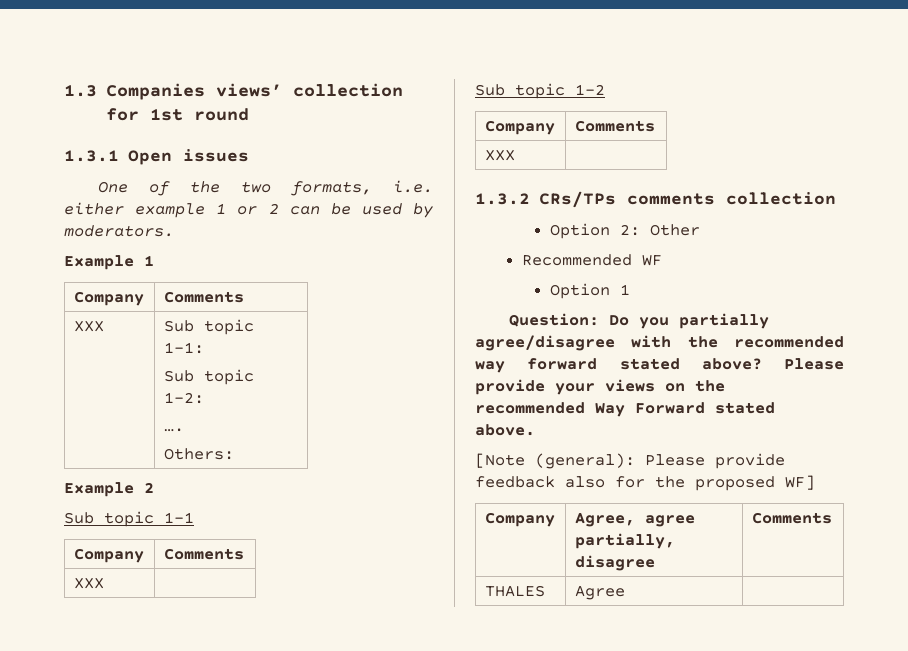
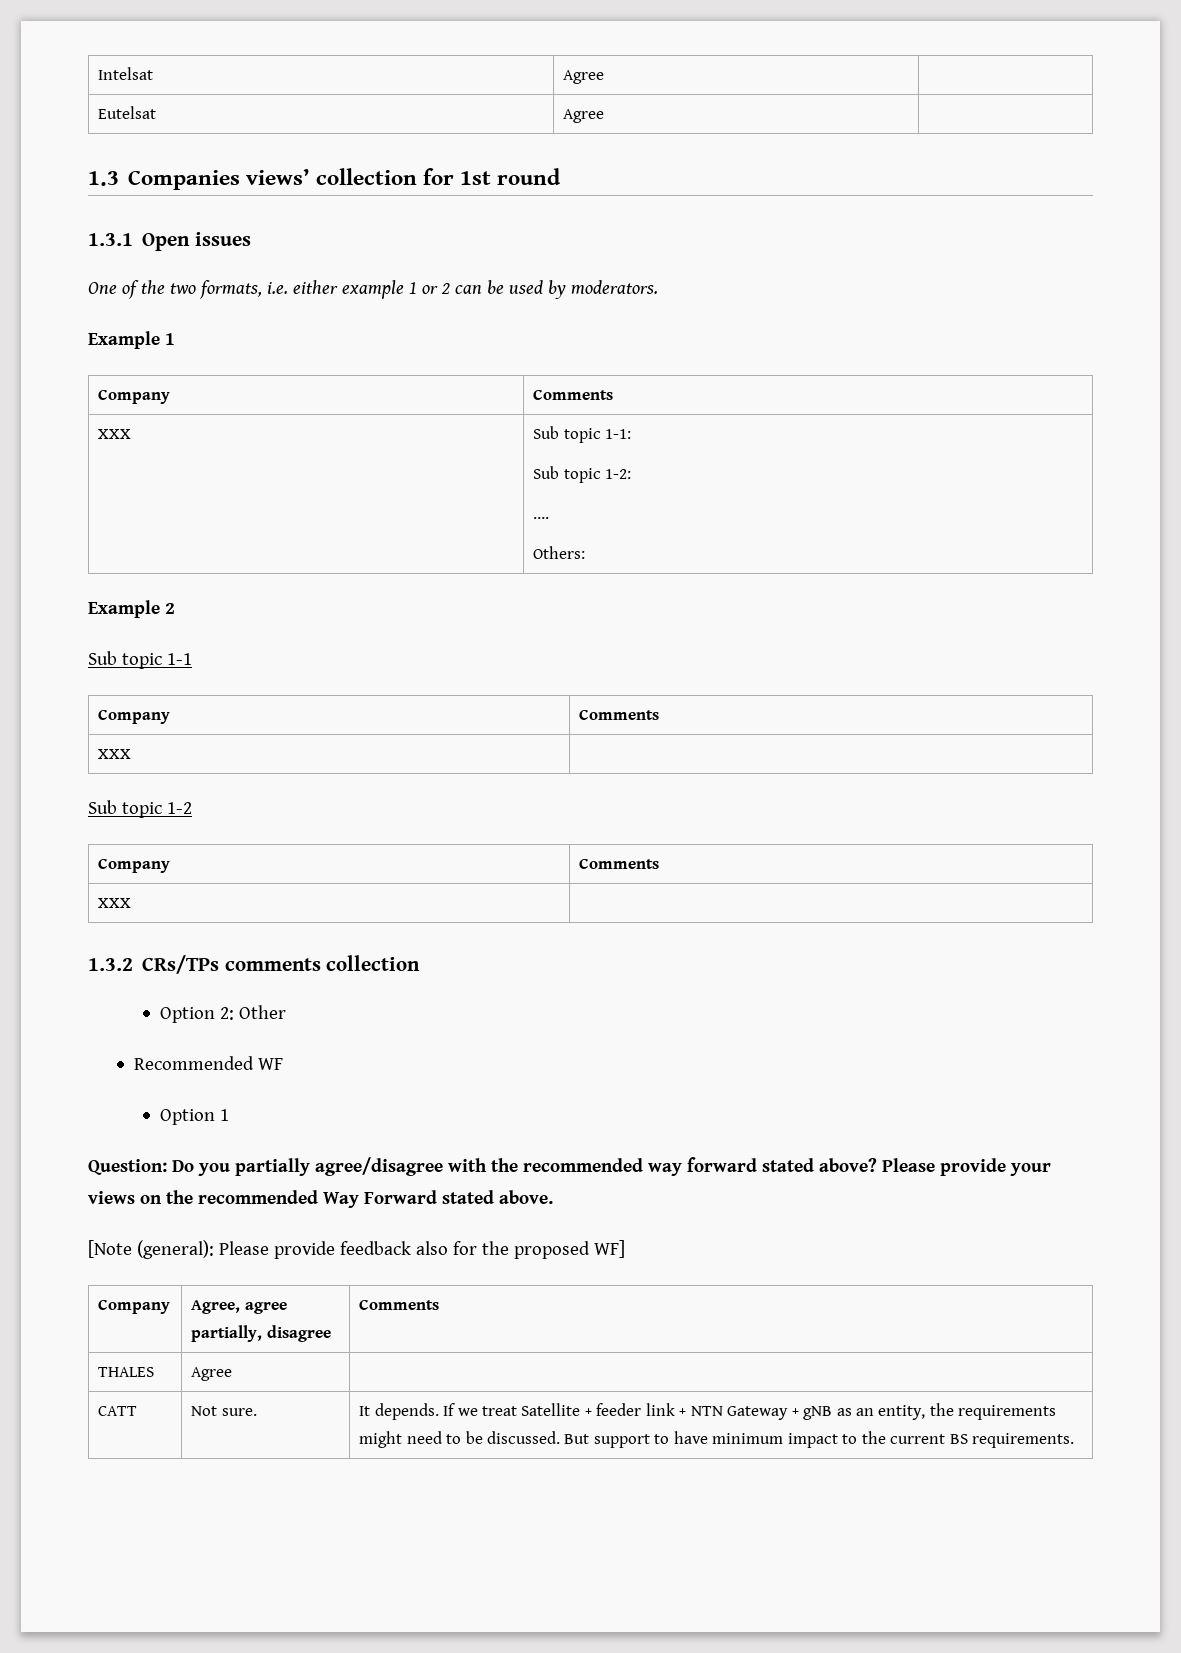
(64, 90) none -> [98,67,154,80] [563,70,605,84] [98,106,157,119] [563,109,605,123] Intelsat | Agree | // Eutelsat | Agree | //
(625, 592) none -> [98,1406,138,1416] [191,1406,257,1416] [359,1403,1057,1420] [359,1431,1074,1448] // CATT | Not sure. | It depends. If we treat Satellite + feeder link + NTN Gateway + gNB as an entity, the requirements might need to be discussed. But support to have minimum impact to the current BS requirements.

